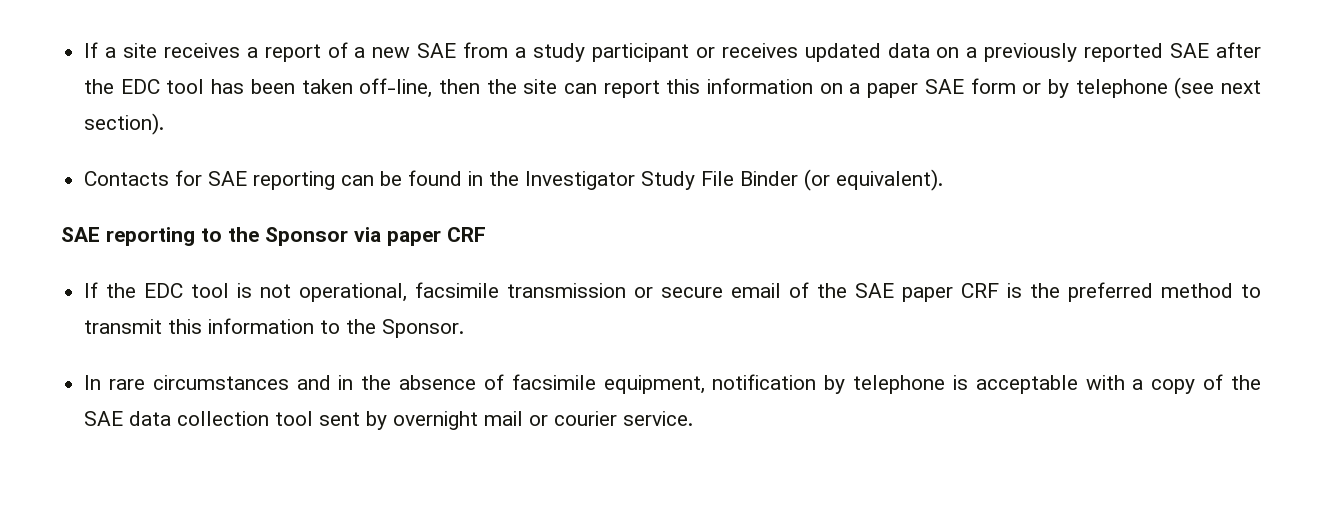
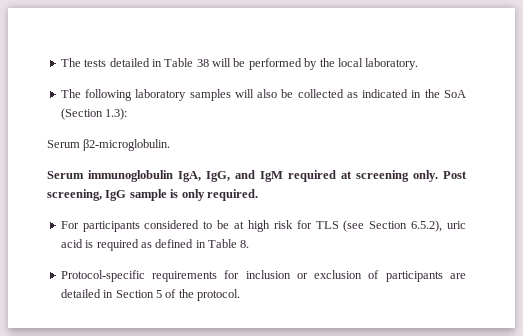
[84,42,1262,62] [84,77,1261,99] [84,113,165,135] [84,169,944,191] [61,227,486,246] [84,282,1261,302] [84,318,465,338] [84,374,1262,394] [84,411,694,430] If a site receives a report of a new SAE from a study participant or receives updated data on a previously reported SAE after the EDC tool has been taken off-line, then the site can report this information on a paper SAE form or by telephone (see next section). // Contacts for SAE reporting can be found in the Investigator Study File Binder (or equivalent). // SAE reporting to the Sponsor via paper CRF // If the EDC tool is not operational, facsimile transmission or secure email of the SAE paper CRF is the preferred method to transmit this information to the Sponsor. // In rare circumstances and in the absence of facsimile equipment, notification by telephone is acceptable with a copy of the SAE data collection tool sent by overnight mail or courier service. -> [60,58,419,70] [60,89,466,101] [60,108,128,120] [47,139,171,151] [47,170,467,182] [47,189,258,201] [60,220,467,232] [60,239,250,251] [60,270,466,282] [60,289,240,301] The tests detailed in Table 38 will be performed by the local laboratory. // The following laboratory samples will also be collected as indicated in the SoA (Section 1.3): // Serum β2-microglobulin. // Serum immunoglobulin IgA, IgG, and IgM required at screening only. Post screening, IgG sample is only required. // For participants considered to be at high risk for TLS (see Section 6.5.2), uric acid is required as defined in Table 8. // Protocol-specific requirements for inclusion or exclusion of participants are detailed in Section 5 of the protocol.

